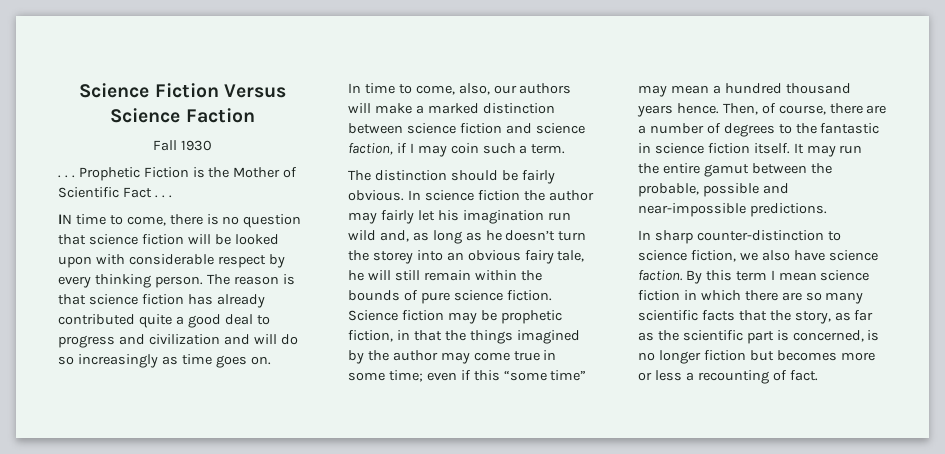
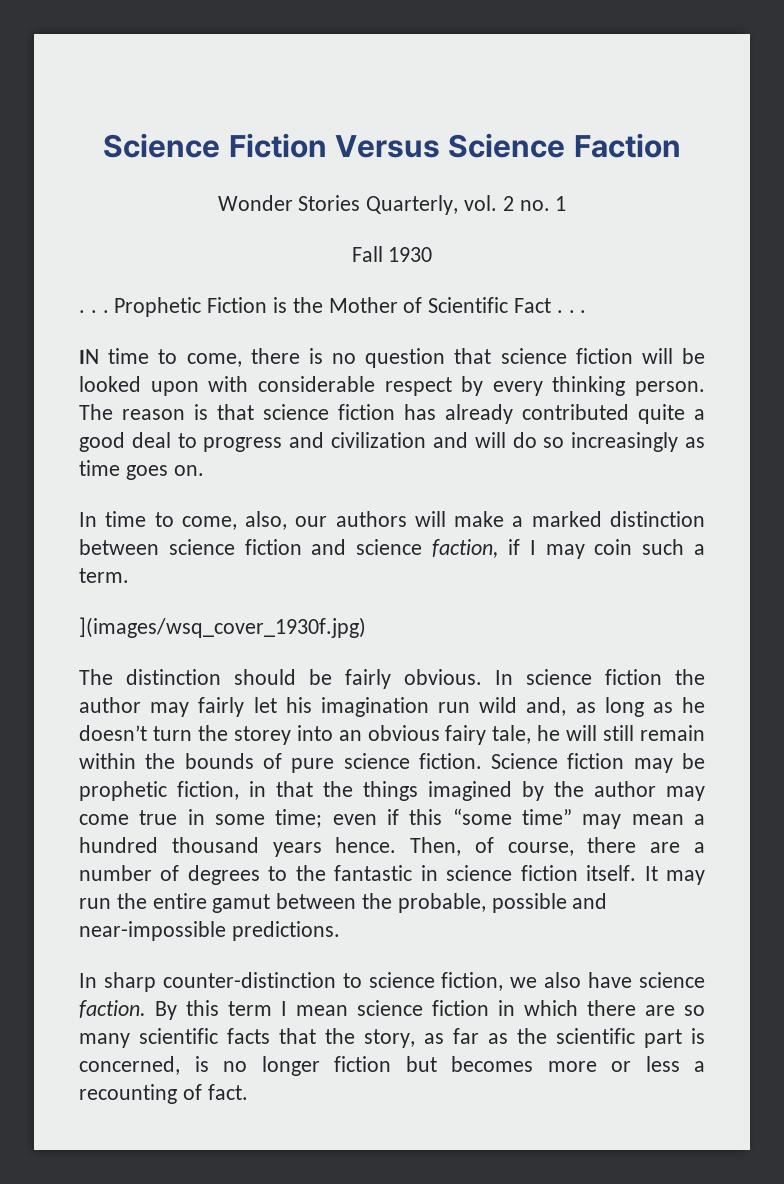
(255, 115) none -> [217,195,567,215] // Wonder Stories Quarterly, vol. 2 no. 1
(566, 149) none -> [79,617,366,638] // ](images/wsq_cover_1930f.jpg)

